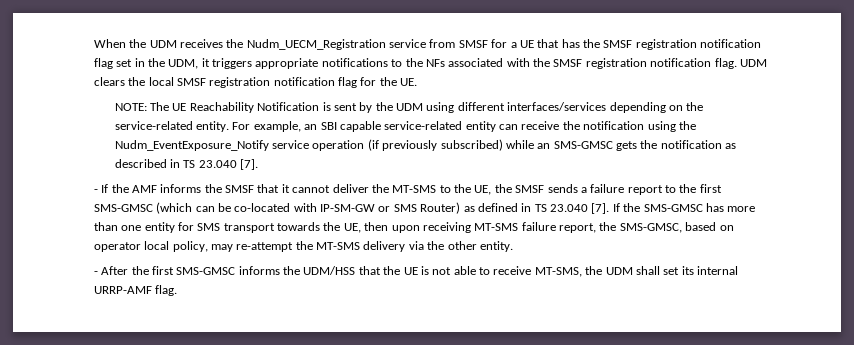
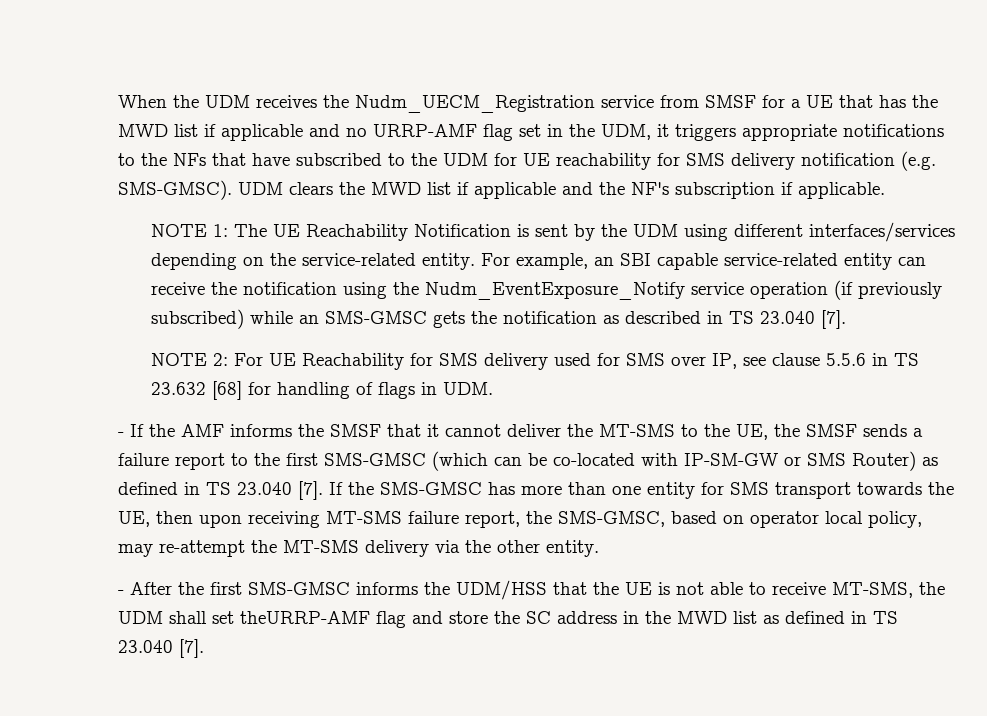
[603,39,762,50] SMSF registration notification -> [118,124,478,141] MWD list if applicable and no URRP-AMF
[448,58,767,69] [93,77,418,88] [114,103,147,111] associated with the SMSF registration notification flag. UDM clears the local SMSF registration notification flag for the UE. // NOTE: -> [212,151,937,171] [118,180,886,200] [150,224,228,237] that have subscribed to the UDM for UE reachability for SMS delivery notification (e.g. SMS-GMSC). UDM clears the MWD list if applicable and the NF's subscription if applicable. // NOTE 1:
(259, 164) none -> [150,353,919,370] [150,381,493,400] // NOTE 2: For UE Reachability for SMS delivery used for SMS over IP, see clause 5.5.6 in TS 23.632 [68] for handling of flags in UDM.
[681,266,739,275] [93,285,178,296] its internal URRP-AMF flag. -> [240,611,899,628] [118,639,205,658] theURRP-AMF flag and store the SC address in the MWD list as defined in TS 23.040 [7].

